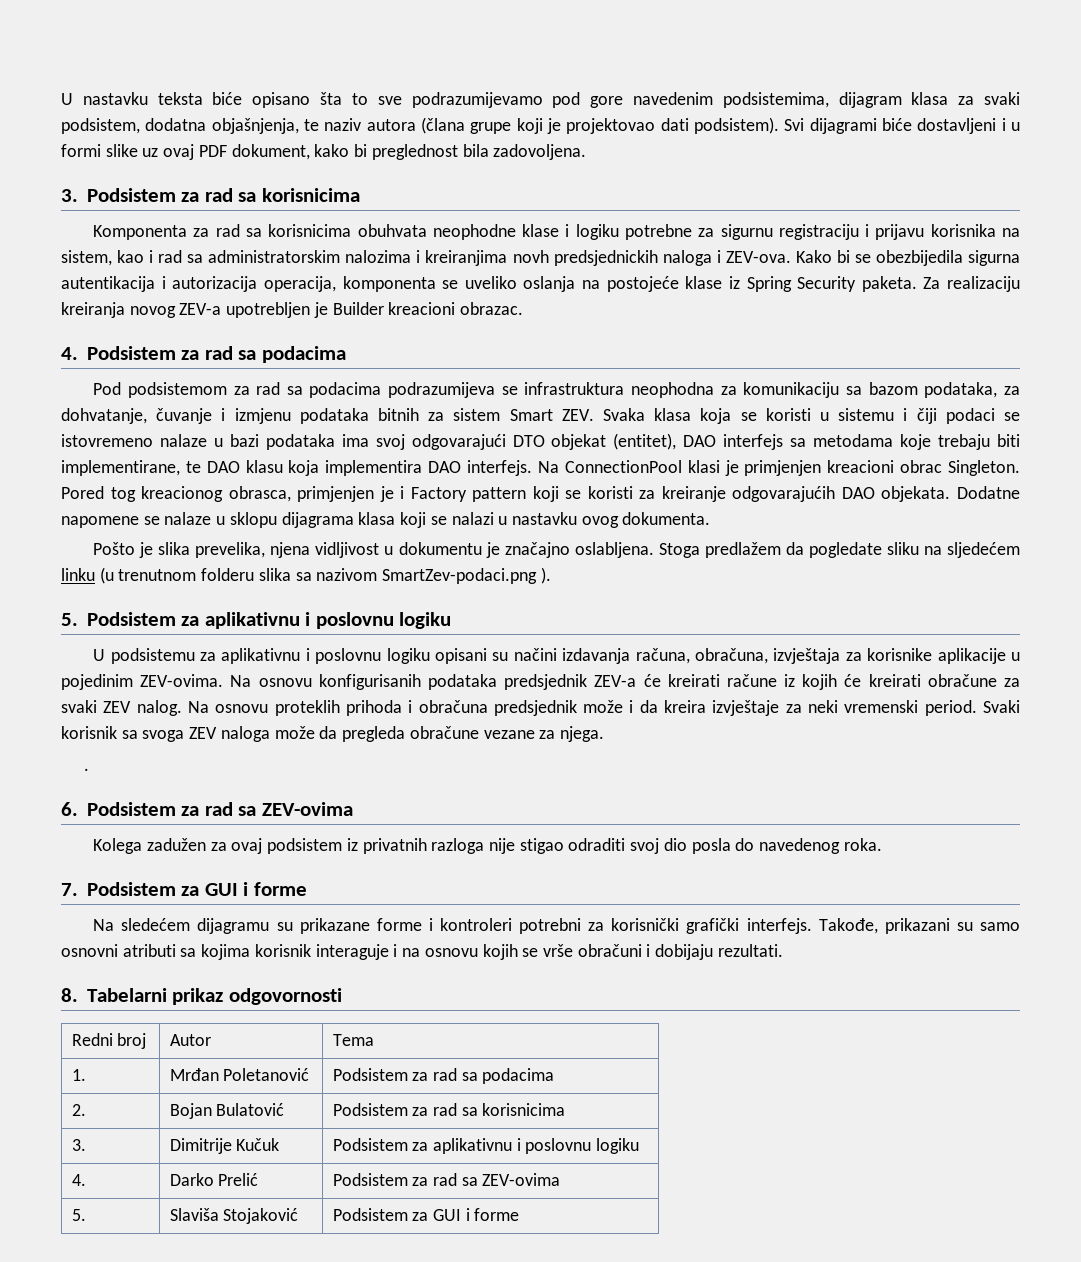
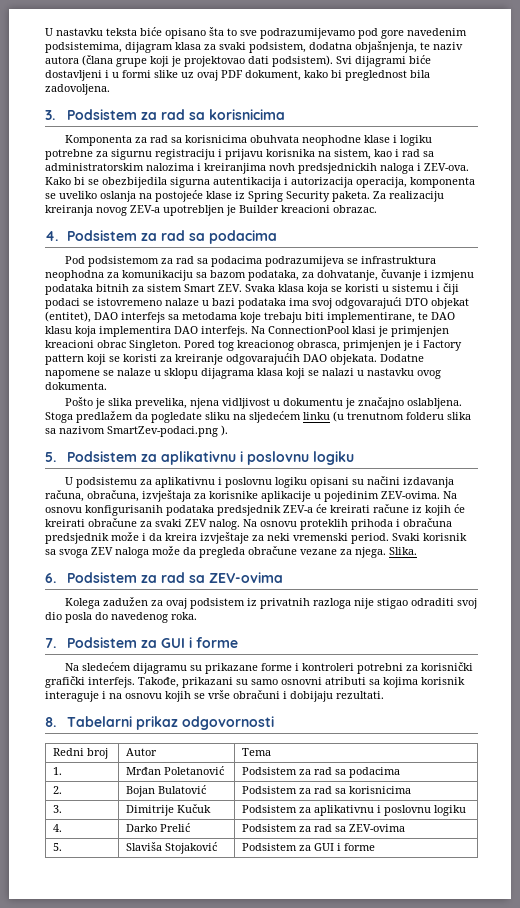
[84,768,90,771] // . -> [389,547,417,555] Slika.

